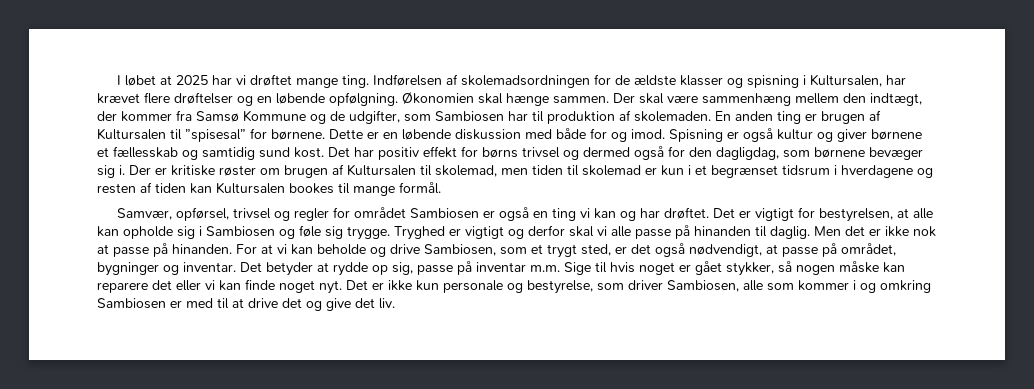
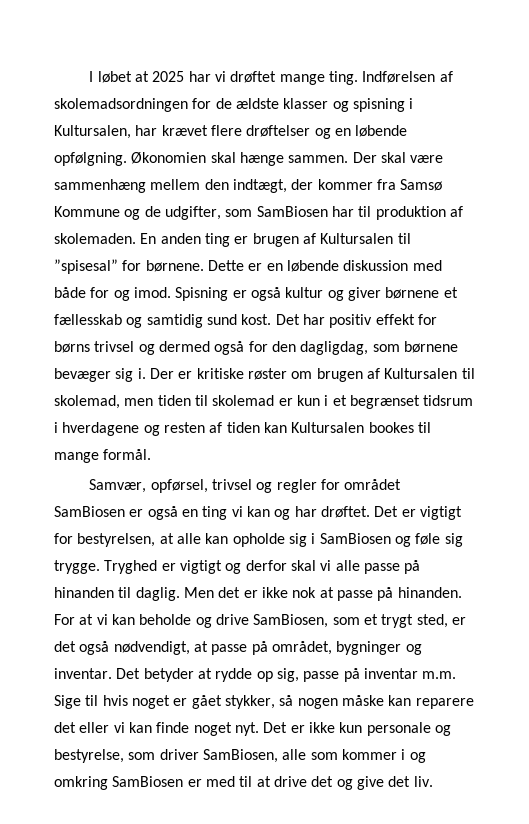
[435,111,504,122] Sambiosen -> [256,206,328,217] SamBiosen
[410,208,480,219] Sambiosen -> [54,506,125,517] SamBiosen
[206,226,275,237] Sambiosen -> [319,533,391,544] SamBiosen
[424,244,496,256] Sambiosen, -> [253,614,329,628] SamBiosen,
[667,280,739,292] Sambiosen, -> [202,749,278,763] SamBiosen,
[97,298,166,309] Sambiosen -> [112,776,184,787] SamBiosen

